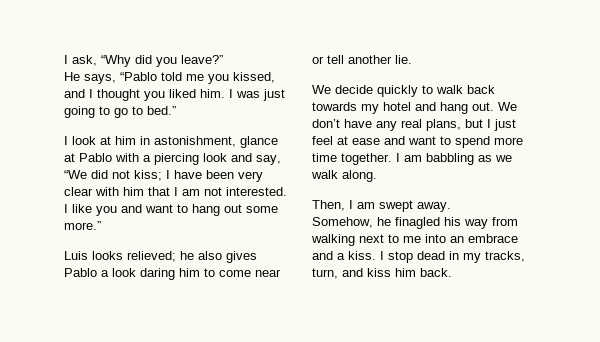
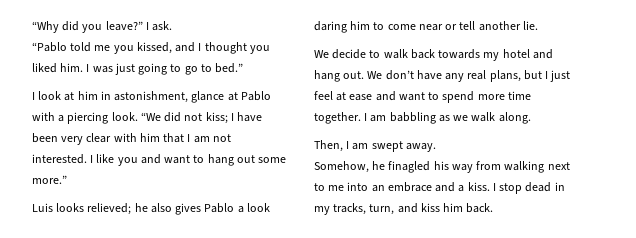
[64,55,97,66] I ask, -> (32, 27) none
[64,72,116,84] // He says, -> [145,21,173,31] I ask. //
[203,153,281,165] look and say, -> [111,112,138,121] look.
[377,85,418,97] quickly -> (367, 54) none

